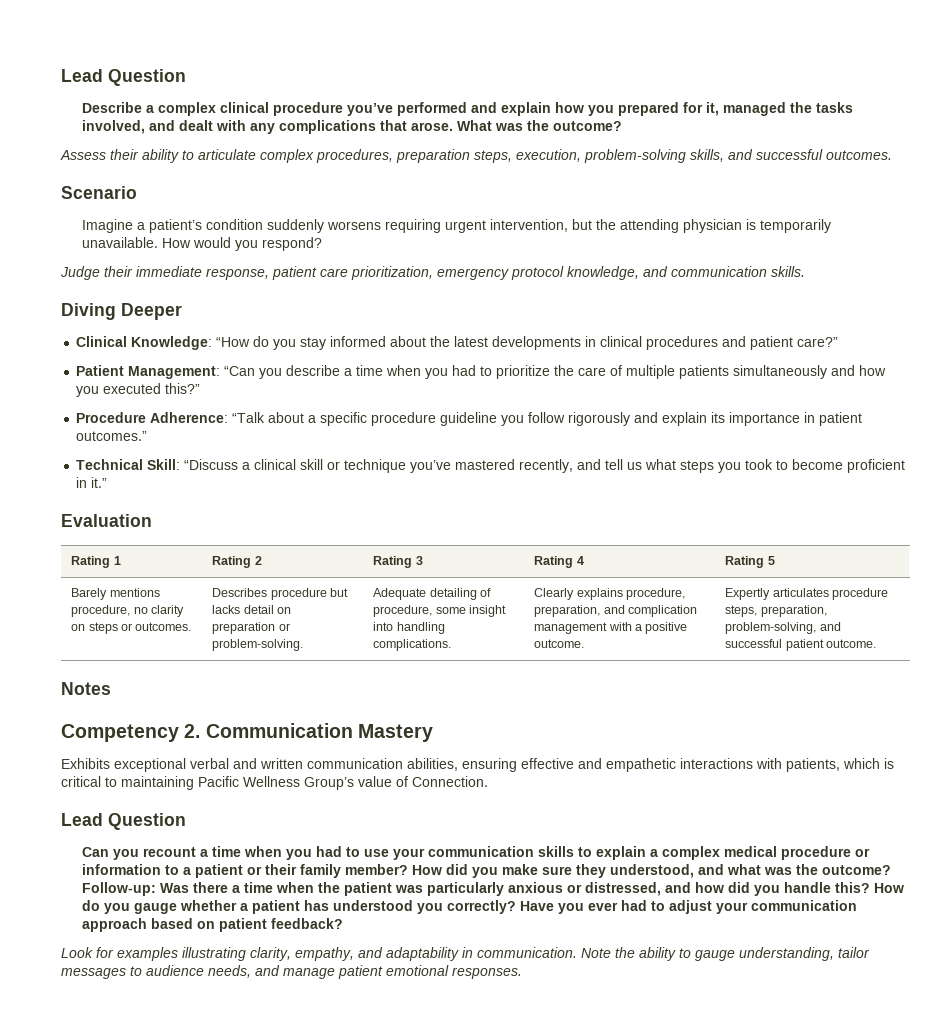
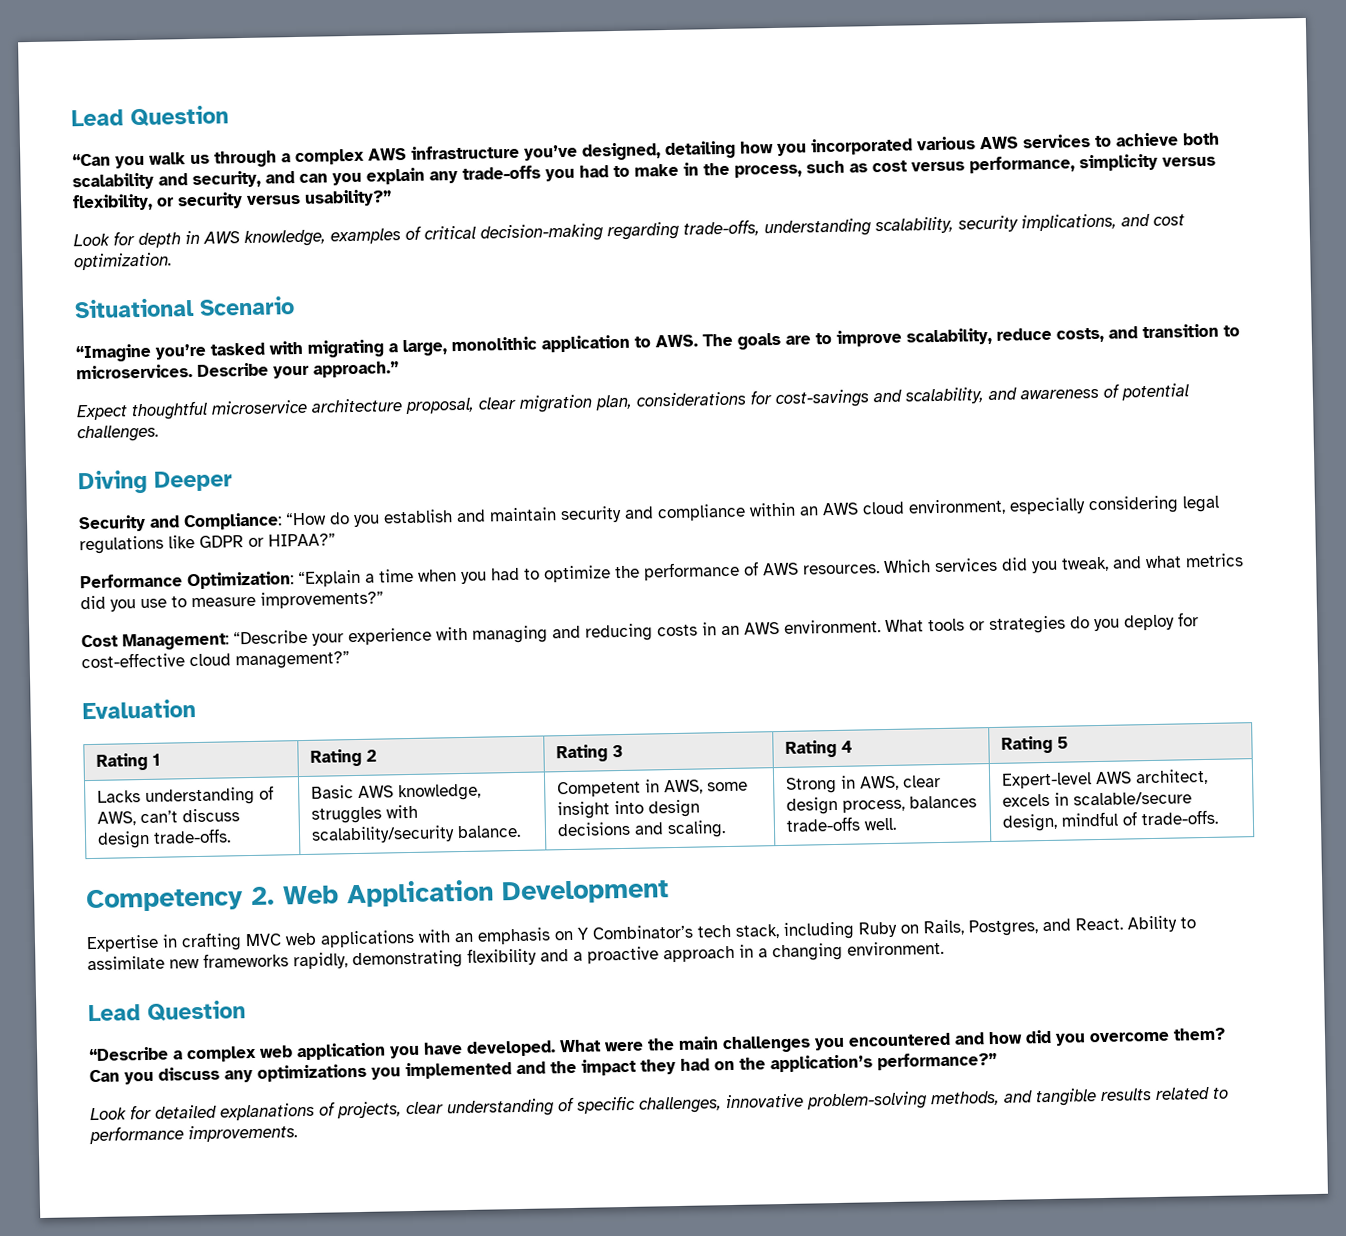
[61,69,186,86] [81,102,853,116] [81,120,622,134] [60,149,892,163] [61,186,137,199] [81,219,831,233] [81,237,322,251] [60,266,805,280] [61,303,182,320] [76,336,839,350] [76,365,887,379] [76,383,201,397] [76,412,863,426] [76,431,148,441] [76,459,906,473] [76,477,108,488] Lead Question // Describe a complex clinical procedure you’ve performed and explain how you prepared for it, managed the tasks involved, and dealt with any complications that arose. What was the outcome? // Assess their ability to articulate complex procedures, preparation steps, execution, problem-solving skills, and successful outcomes. // Scenario // Imagine a patient’s condition suddenly worsens requiring urgent intervention, but the attending physician is temporarily unavailable. How would you respond? // Judge their immediate response, patient care prioritization, emergency protocol knowledge, and communication skills. // Diving Deeper // Clinical Knowledge: “How do you stay informed about the latest developments in clinical procedures and patient care?” // Patient Management: “Can you describe a time when you had to prioritize the care of multiple patients simultaneously and how you executed this?” // Procedure Adherence: “Talk about a specific procedure guideline you follow rigorously and explain its importance in patient outcomes.” // Technical Skill: “Discuss a clinical skill or technique you’ve mastered recently, and tell us what steps you took to become proficient in it.” -> [71,105,229,128] [72,132,1220,169] [72,153,1216,191] [72,189,392,212] [73,213,1185,249] [74,252,173,271] [74,296,295,319] [75,323,1240,363] [76,361,399,380] [76,383,1189,421] [77,424,160,443] [78,469,233,495] [78,495,1220,533] [79,533,336,555] [80,553,1244,590] [80,590,384,612] [81,612,1199,651] [81,651,350,670] Lead Question // “Can you walk us through a complex AWS infrastructure you’ve designed, detailing how you incorporated various AWS services to achieve both scalability and security, and can you explain any trade-offs you had to make in the process, such as cost versus performance, simplicity versus flexibility, or security versus usability?” // Look for depth in AWS knowledge, examples of critical decision-making regarding trade-offs, understanding scalability, security implications, and cost optimization. // Situational Scenario // “Imagine you’re tasked with migrating a large, monolithic application to AWS. The goals are to improve scalability, reduce costs, and transition to microservices. Describe your approach.” // Expect thoughtful microservice architecture proposal, clear migration plan, considerations for cost-savings and scalability, and awareness of potential challenges. // Diving Deeper // Security and Compliance: “How do you establish and maintain security and compliance within an AWS cloud environment, especially considering legal regulations like GDPR or HIPAA?” // Performance Optimization: “Explain a time when you had to optimize the performance of AWS resources. Which services did you tweak, and what metrics did you use to measure improvements?” // Cost Management: “Describe your experience with managing and reducing costs in an AWS environment. What tools or strategies do you deploy for cost-effective cloud management?”
[71,588,160,600] [71,605,184,617] [71,622,192,634] [212,588,348,600] [212,605,291,614] [212,622,290,634] [212,639,304,651] [373,588,491,600] [373,605,506,617] [373,622,445,634] [373,639,452,651] [534,588,685,600] [534,605,697,617] [534,622,688,634] [534,639,585,648] [725,588,888,600] [725,605,827,617] [725,622,841,634] [725,639,876,651] [61,682,111,695] [61,723,433,742] [61,758,894,772] [61,776,488,790] [61,813,186,830] [81,846,870,860] [81,864,891,878] [81,882,904,896] [81,900,857,914] [81,918,343,932] [61,947,870,961] [61,965,522,979] Barely mentions procedure, no clarity on steps or outcomes. | Describes procedure but lacks detail on preparation or problem-solving. | Adequate detailing of procedure, some insight into handling complications. | Clearly explains procedure, preparation, and complication management with a positive outcome. | Expertly articulates procedure steps, preparation, problem-solving, and successful patient outcome. // Notes // Competency 2. Communication Mastery // Exhibits exceptional verbal and written communication abilities, ensuring effective and empathetic interactions with patients, which is critical to maintaining Pacific Wellness Group’s value of Connection. // Lead Question // Can you recount a time when you had to use your communication skills to explain a complex medical procedure or information to a patient or their family member? How did you make sure they understood, and what was the outcome? Follow-up: Was there a time when the patient was particularly anxious or distressed, and how did you handle this? How do you gauge whether a patient has understood you correctly? Have you ever had to adjust your communication approach based on patient feedback? // Look for examples illustrating clarity, empathy, and adaptability in communication. Note the ability to gauge understanding, tailor messages to audience needs, and manage patient emotional responses. -> [96,785,274,806] [96,808,240,826] [96,828,231,849] [310,783,481,802] [310,804,418,824] [310,824,521,844] [556,779,748,798] [556,799,700,820] [556,820,726,839] [785,774,941,794] [785,795,977,815] [785,816,897,832] [1000,768,1208,789] [1001,791,1192,807] [1001,809,1218,832] [86,879,669,913] [86,915,1196,953] [87,940,944,971] [88,1000,246,1022] [89,1027,1226,1063] [89,1051,997,1085] [90,1086,1229,1121] [89,1124,299,1145] Lacks understanding of AWS, can’t discuss design trade-offs. | Basic AWS knowledge, struggles with scalability/security balance. | Competent in AWS, some insight into design decisions and scaling. | Strong in AWS, clear design process, balances trade-offs well. | Expert-level AWS architect, excels in scalable/secure design, mindful of trade-offs. // Competency 2. Web Application Development // Expertise in crafting MVC web applications with an emphasis on Y Combinator’s tech stack, including Ruby on Rails, Postgres, and React. Ability to assimilate new frameworks rapidly, demonstrating flexibility and a proactive approach in a changing environment. // Lead Question // “Describe a complex web application you have developed. What were the main challenges you encountered and how did you overcome them? Can you discuss any optimizations you implemented and the impact they had on the application’s performance?” // Look for detailed explanations of projects, clear understanding of specific challenges, innovative problem-solving methods, and tangible results related to performance improvements.

